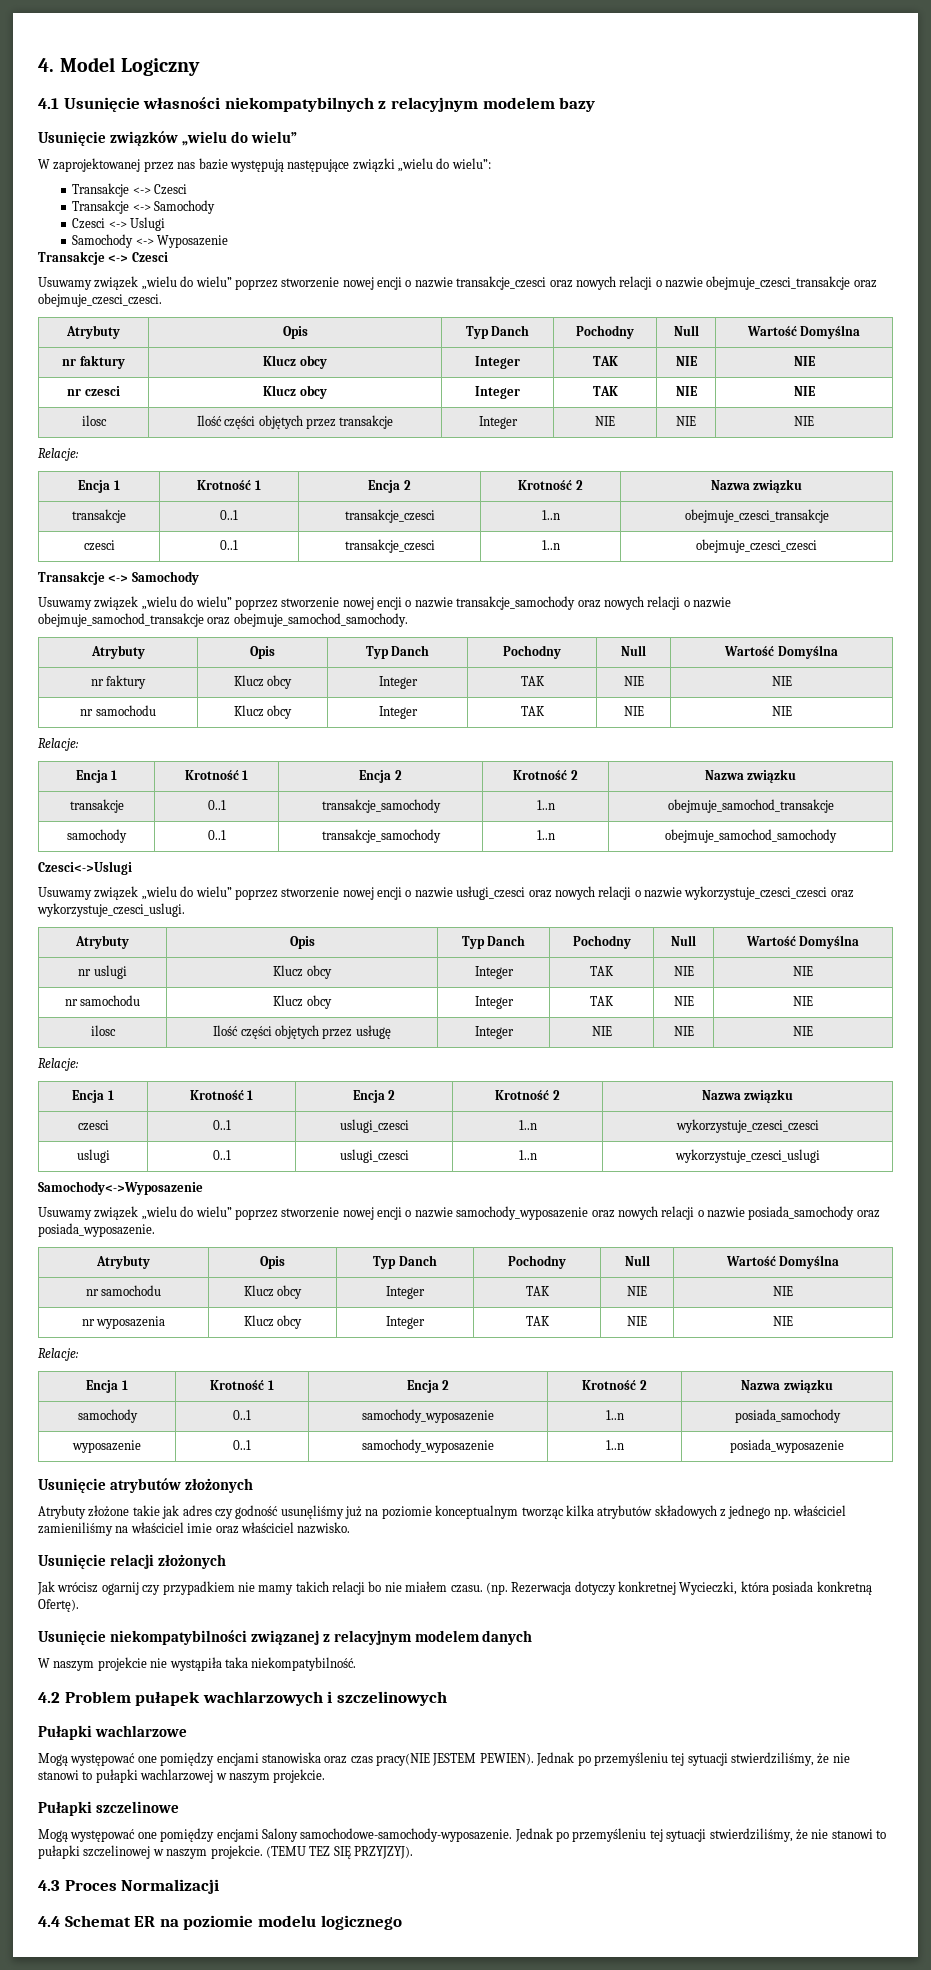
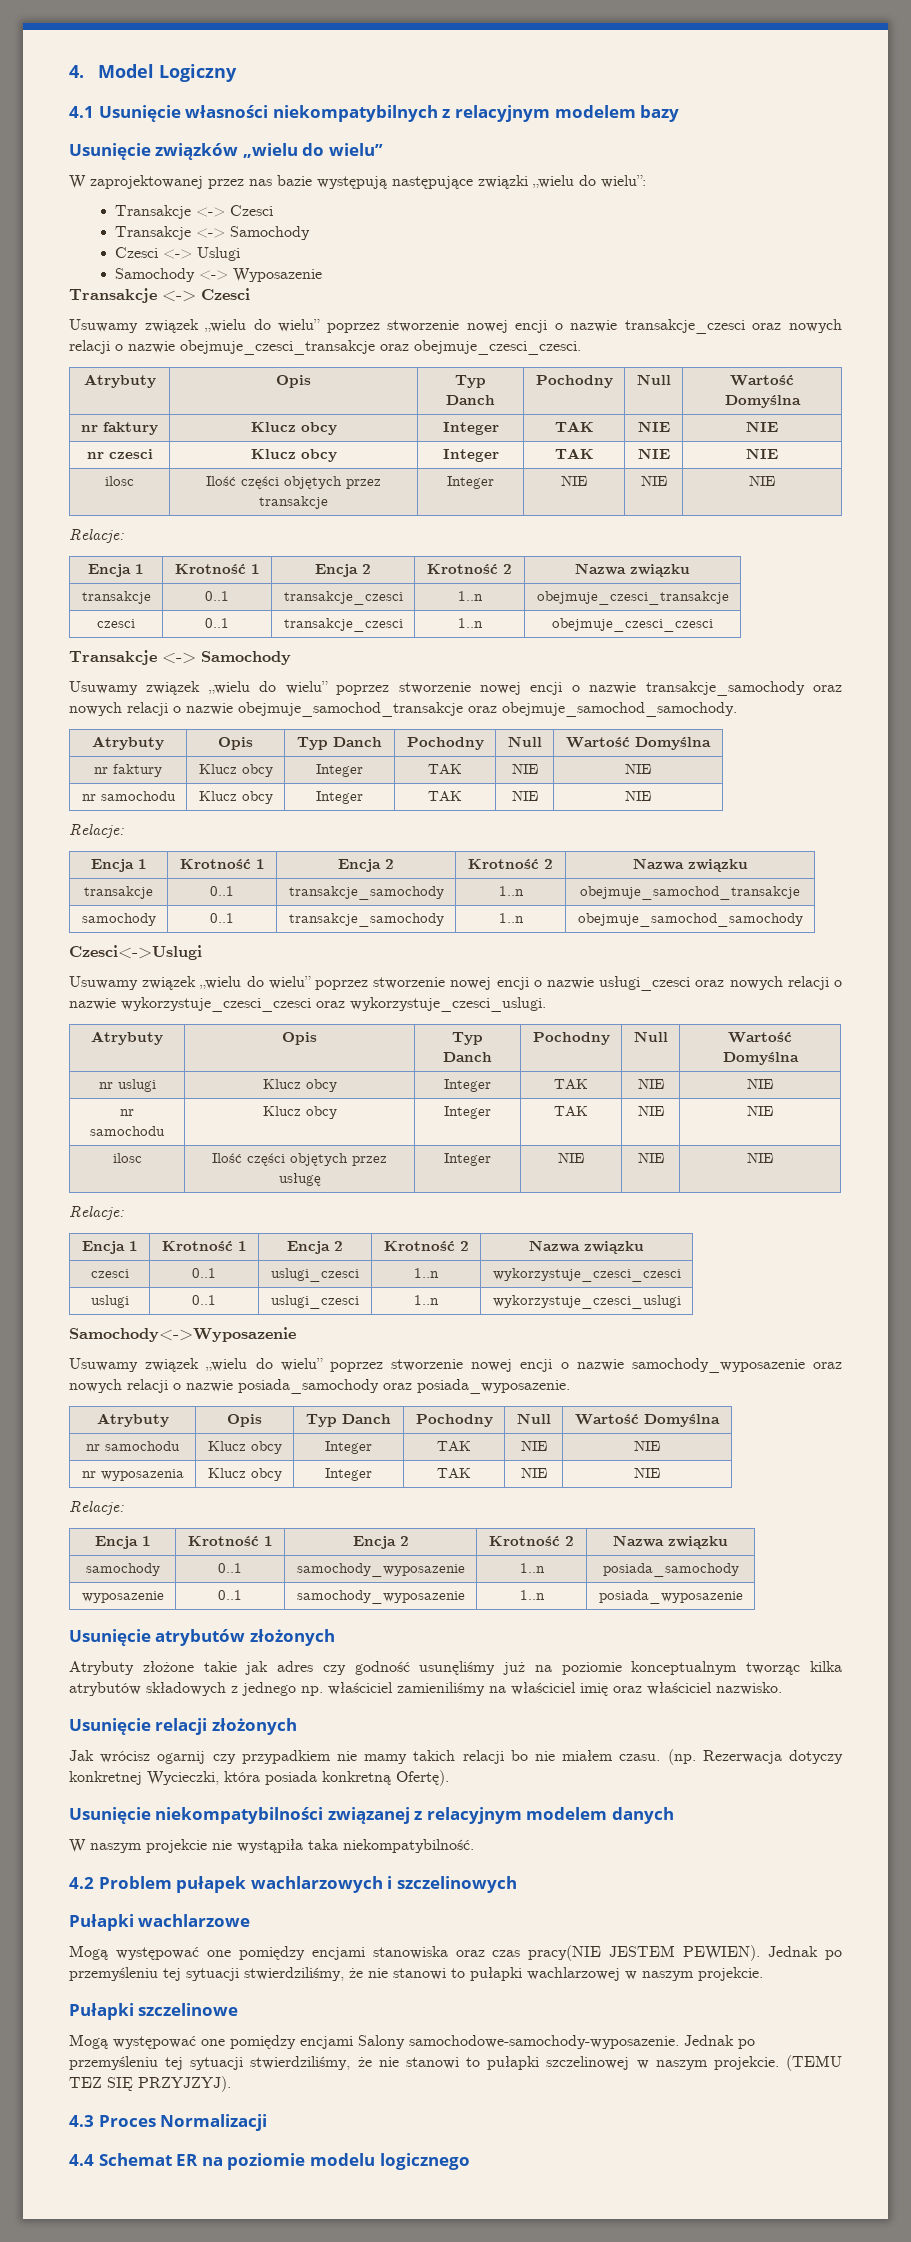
[187,1523,213,1533] imie -> [580,1683,608,1696] imię

